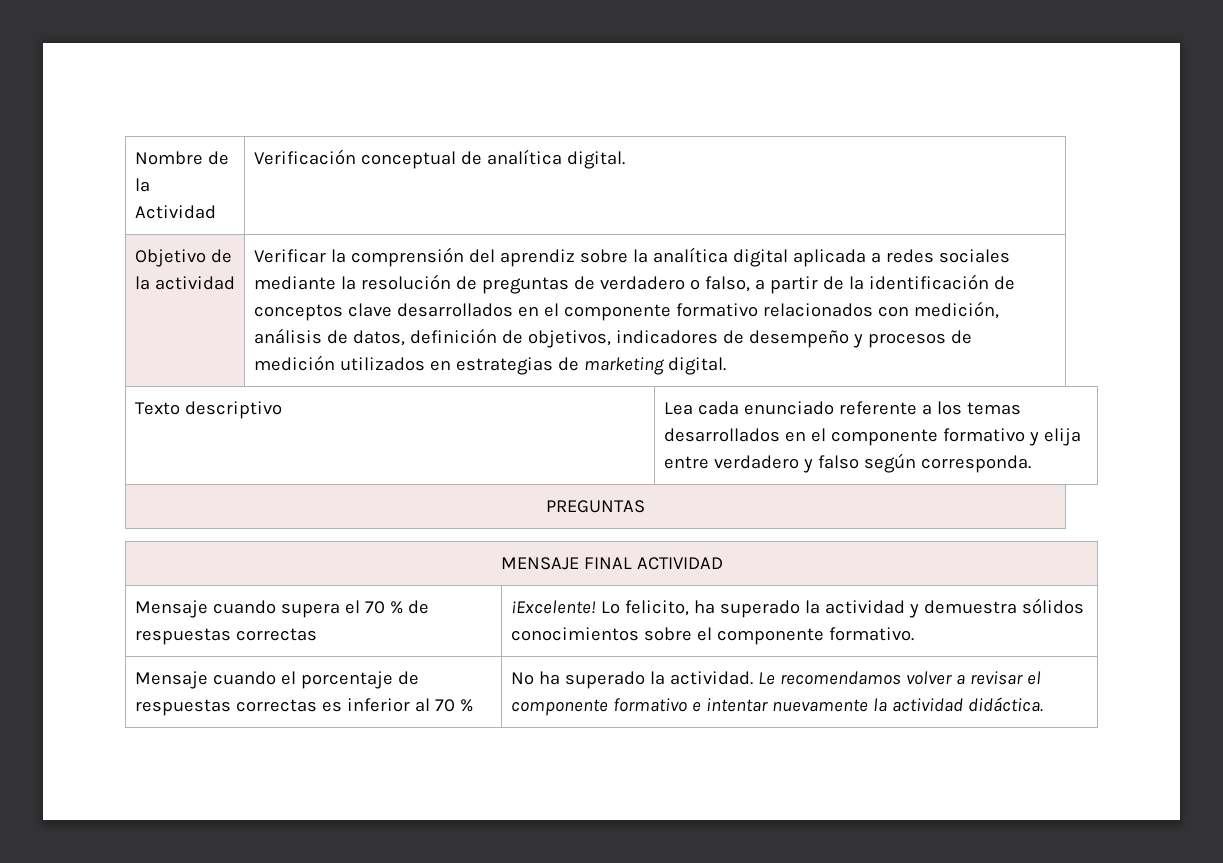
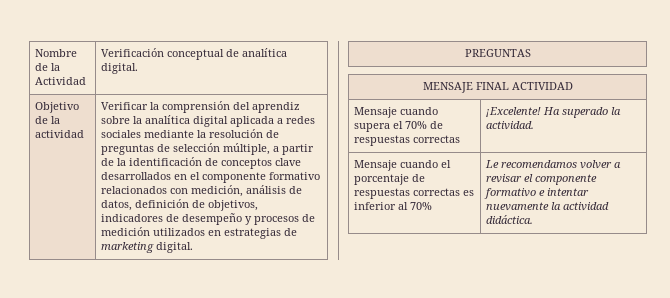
[599,276,750,292] verdadero o falso, -> [173,143,271,155] selección múltiple,
[134,401,282,419] [663,401,1021,415] [663,428,1081,446] [663,453,1031,473] // Texto descriptivo | Lea cada enunciado referente a los temas desarrollados en el componente formativo y elija entre verdadero y falso según corresponda. -> (194, 247) none
[364,601,403,614] 70 % -> [405,121,428,129] 70%
[600,598,1084,618] [510,627,914,645] Lo felicito, ha superado la actividad y demuestra sólidos conocimientos sobre el componente formativo. -> [543,107,622,118] [486,121,535,130] Ha superado la actividad.
[434,699,473,712] [510,671,753,689] 70 % | No ha superado la actividad. -> [410,202,433,210] 70% |

